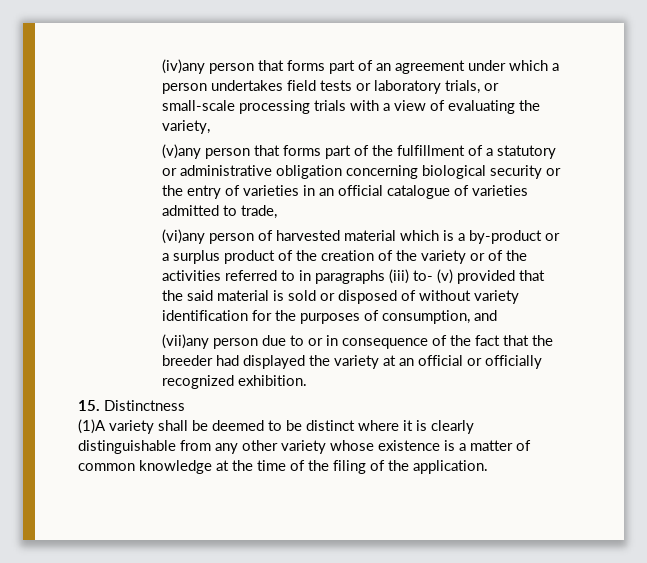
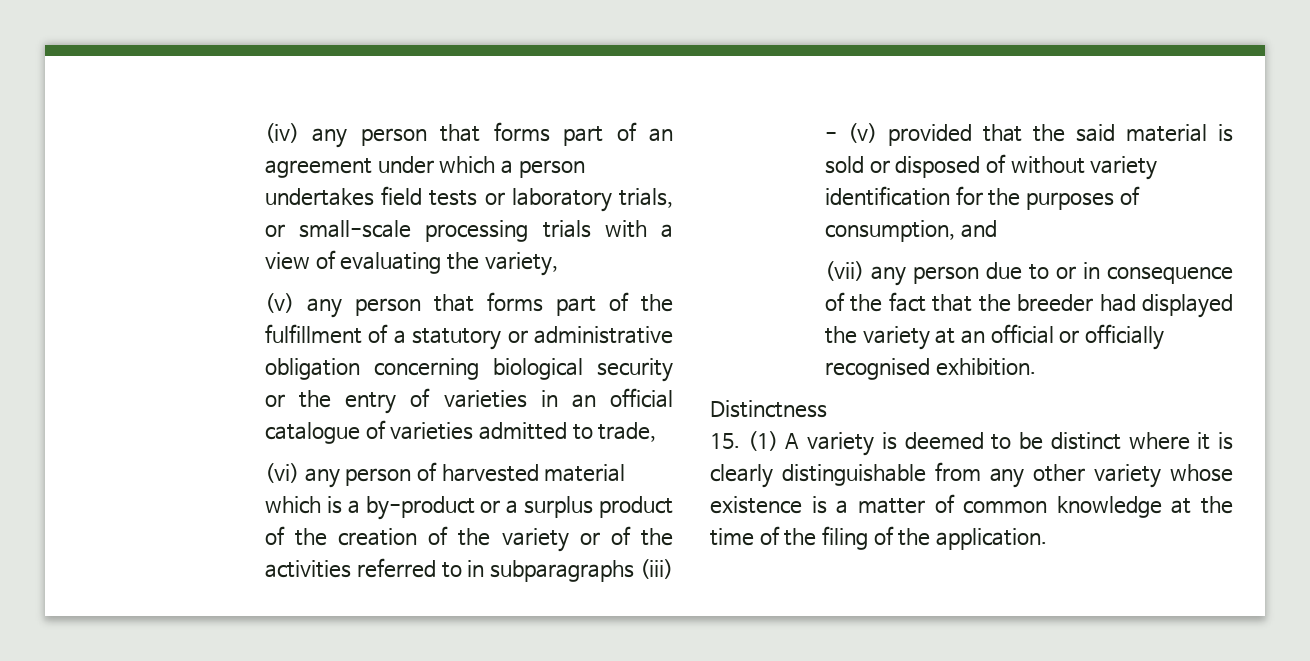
[162,59,206,74] (iv)any -> [264,123,348,148] (iv) any
[162,144,202,159] (v)any -> [264,293,342,318] (v) any
[162,229,206,244] (vi)any -> [264,463,340,488] (vi) any
[315,269,434,284] paragraphs (iii) to- -> [490,559,674,582] [824,132,837,140] subparagraphs (iii) -
[162,334,210,349] (vii)any -> [824,261,906,286] (vii) any
[162,375,235,389] recognized -> [824,358,930,380] recognised
[78,400,100,411] 15. -> (1036, 367) none
[78,419,208,434] (1)A variety shall be -> [710,431,897,456] 15. (1) A variety is

